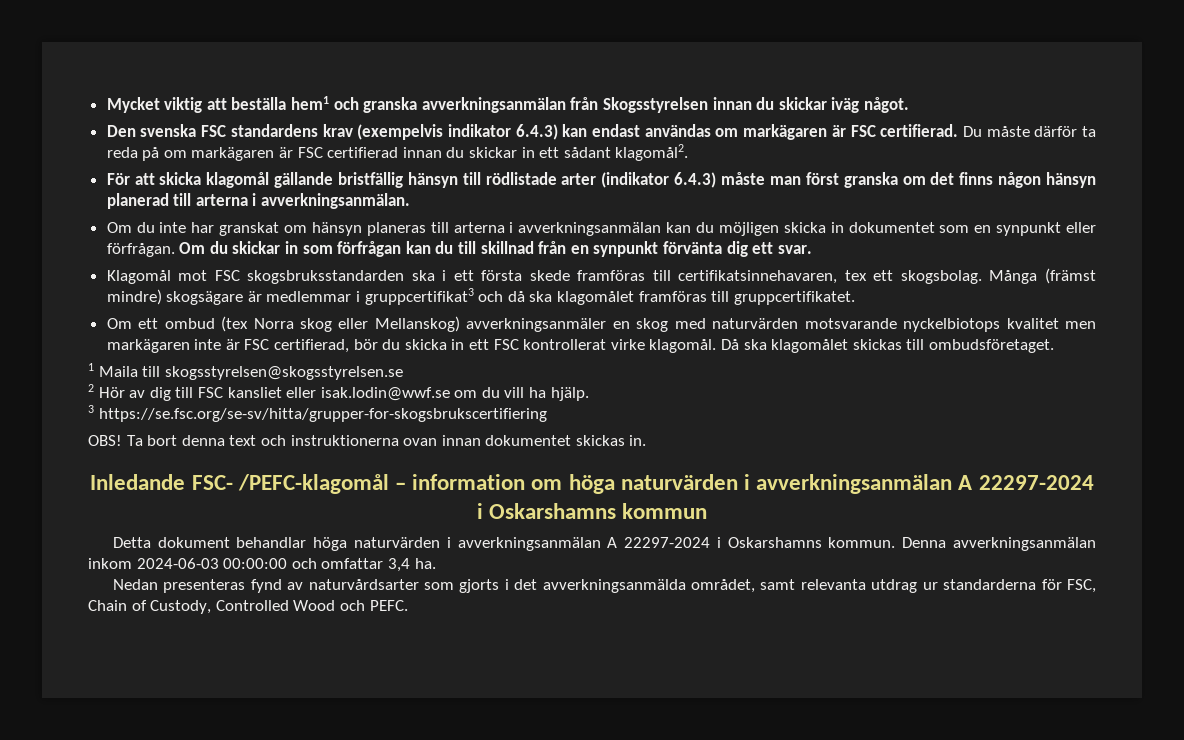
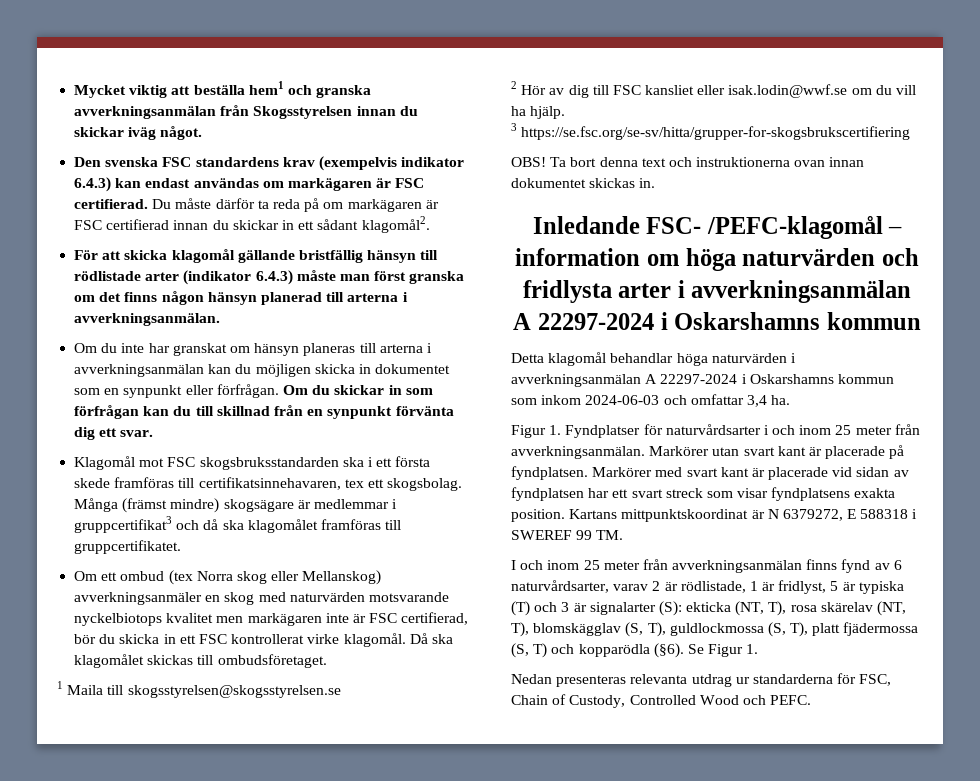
(738, 482) none -> [881,248,919,266] [522,280,672,303] och fridlysta arter
[157,537,230,548] dokument -> [548,352,607,366] klagomål
[828,537,1096,551] kommun. Denna avverkningsanmälan -> [837,374,894,384] [511,398,537,405] kommun som
[223,558,288,569] 00:00:00 -> (660, 400) none
[112,579,796,593] Nedan presenteras fynd av naturvårdsarter som gjorts i det avverkningsanmälda området, samt -> [511,424,920,438] [511,445,905,459] [511,466,909,480] [511,487,896,501] [511,509,918,522] [511,530,624,540] [511,559,902,573] [511,580,904,594] [511,601,907,616] [511,622,919,637] [511,643,759,658] [511,674,627,687] Figur 1. Fyndplatser för naturvårdsarter i och inom 25 meter från avverkningsanmälan. Markörer utan svart kant är placerade på fyndplatsen. Markörer med svart kant är placerade vid sidan av fyndplatsen har ett svart streck som visar fyndplatsens exakta position. Kartans mittpunktskoordinat är N 6379272, E 588318 i SWEREF 99 TM. // I och inom 25 meter från avverkningsanmälan finns fynd av 6 naturvårdsarter, varav 2 är rödlistade, 1 är fridlyst, 5 är typiska (T) och 3 är signalarter (S): ekticka (NT, T), rosa skärelav (NT, T), blomskägglav (S, T), guldlockmossa (S, T), platt fjädermossa (S, T) och kopparödla (§6). Se Figur 1. // Nedan presenteras

